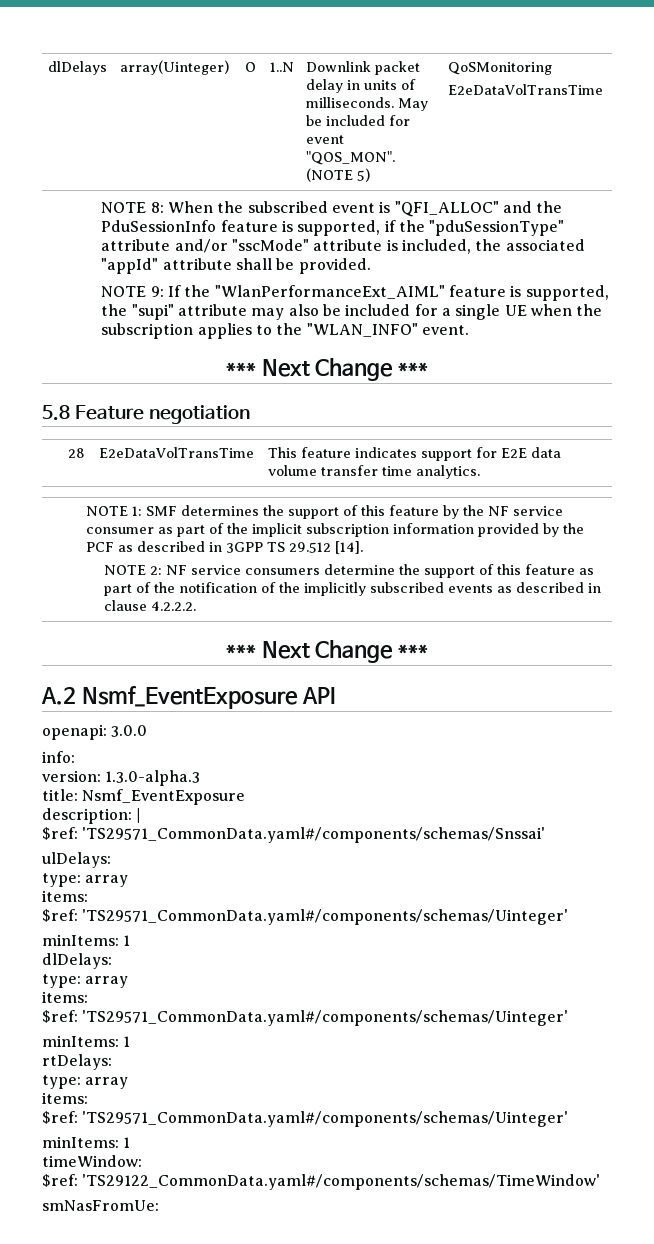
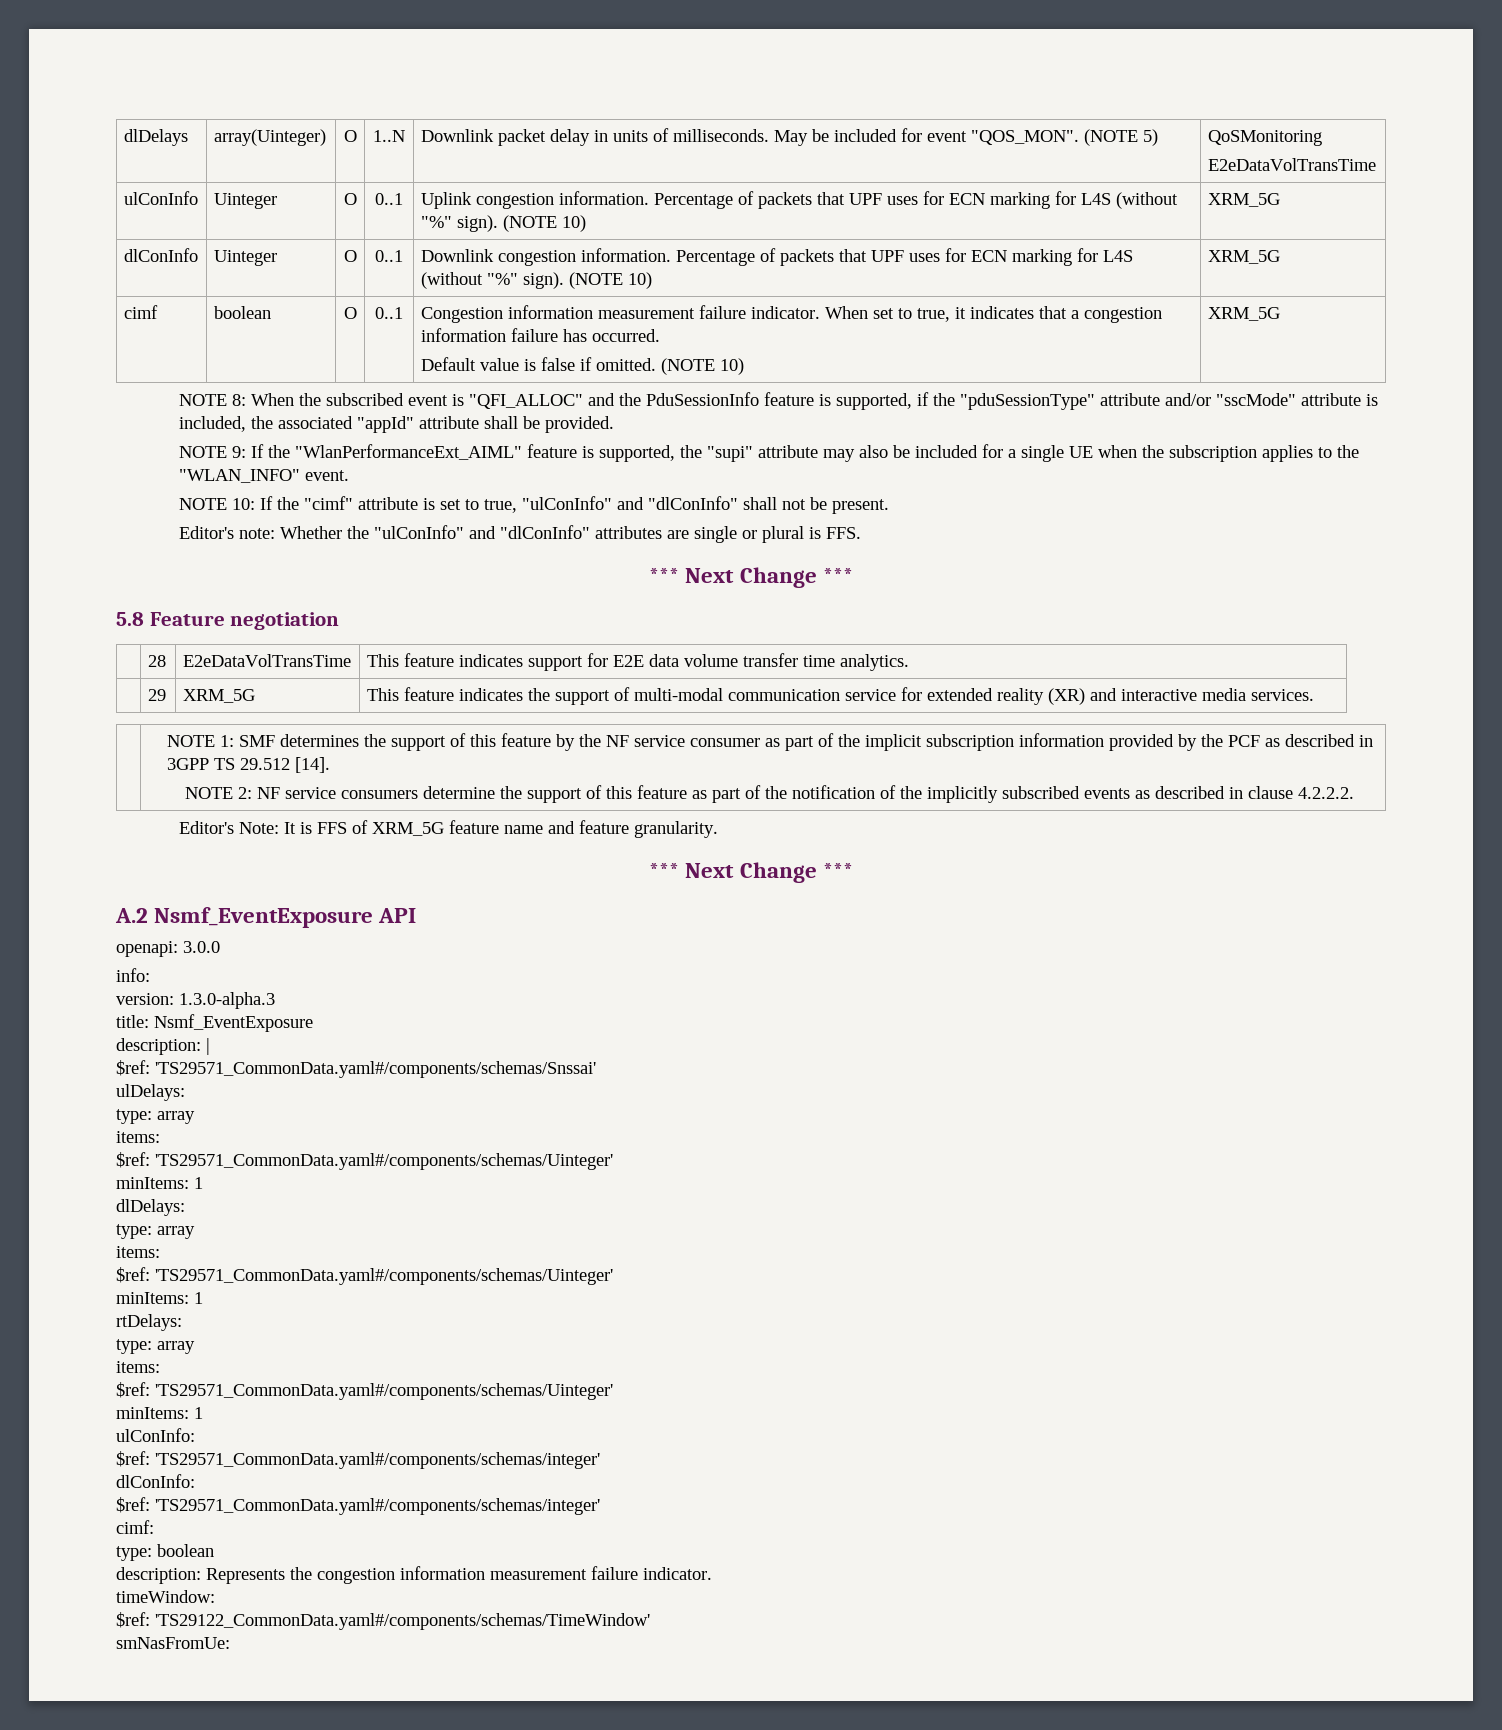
(604, 89) none -> [123,191,198,205] [213,193,277,209] [343,193,357,205] [375,193,403,205] [420,191,1178,209] [420,215,586,232] [1207,193,1280,207] [123,248,198,262] [213,250,277,266] [343,250,357,262] [375,250,403,262] [420,248,1133,266] [420,272,652,289] [1207,250,1280,264] [123,305,158,319] [213,306,271,319] [343,307,357,319] [375,307,403,319] [420,305,1162,323] [420,328,660,342] [420,357,744,375] [1207,307,1280,321] // ulConInfo | Uinteger | O | 0..1 | Uplink congestion information. Percentage of packets that UPF uses for ECN marking for L4S (without "%" sign). (NOTE 10) | XRM_5G // dlConInfo | Uinteger | O | 0..1 | Downlink congestion information. Percentage of packets that UPF uses for ECN marking for L4S (without "%" sign). (NOTE 10) | XRM_5G // cimf | boolean | O | 0..1 | Congestion information measurement failure indicator. When set to true, it indicates that a congestion information failure has occurred. // Default value is false if omitted. (NOTE 10) | XRM_5G
(470, 330) none -> [178,496,889,514] [178,525,861,543] // NOTE 10: If the "cimf" attribute is set to true, "ulConInfo" and "dlConInfo" shall not be present. // Editor's note: Whether the "ulConInfo" and "dlConInfo" attributes are single or plural is FFS.
(481, 472) none -> [147,689,166,701] [182,689,255,703] [366,687,1314,705] // | 29 | XRM_5G | This feature indicates the support of multi-modal communication service for extended reality (XR) and interactive media services.
(197, 606) none -> [178,820,718,838] // Editor's Note: It is FFS of XRM_5G feature name and feature granularity.
(131, 1142) none -> [116,1428,195,1442] [116,1451,600,1469] [116,1474,195,1488] [116,1497,600,1515] [116,1520,154,1534] [116,1544,214,1561] [116,1566,712,1584] // ulConInfo: // $ref: 'TS29571_CommonData.yaml#/components/schemas/integer' // dlConInfo: // $ref: 'TS29571_CommonData.yaml#/components/schemas/integer' // cimf: // type: boolean // description: Represents the congestion information measurement failure indicator.

